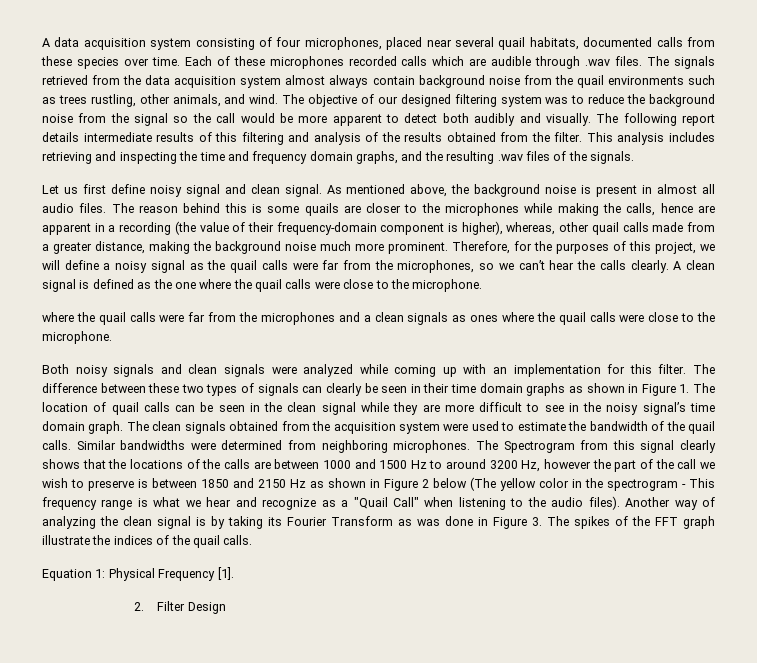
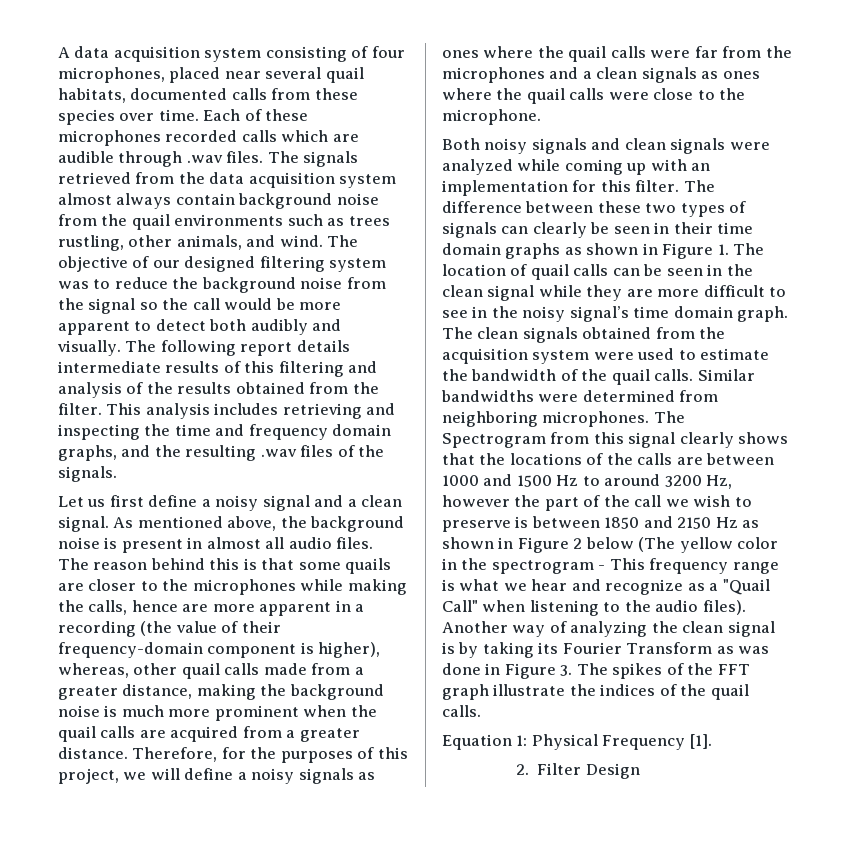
(145, 189) none -> [201,499,211,507] a
(246, 189) none -> [347,499,357,507] a
(262, 208) none -> [261,558,295,570] that
(715, 209) none -> [212,604,255,612] more
(316, 246) none -> [104,705,118,717] is
[388,242,448,254] prominent. -> [214,705,377,721] [58,726,360,742] [58,747,128,759] prominent when the quail calls are acquired from a greater distance.
[150,260,716,273] [42,279,483,292] signal as the quail calls were far from the microphones, so we can’t hear the calls clearly. A clean signal is defined as the one where the quail calls were close to the microphone. // -> [298,768,376,784] [442,50,479,58] signals as ones

